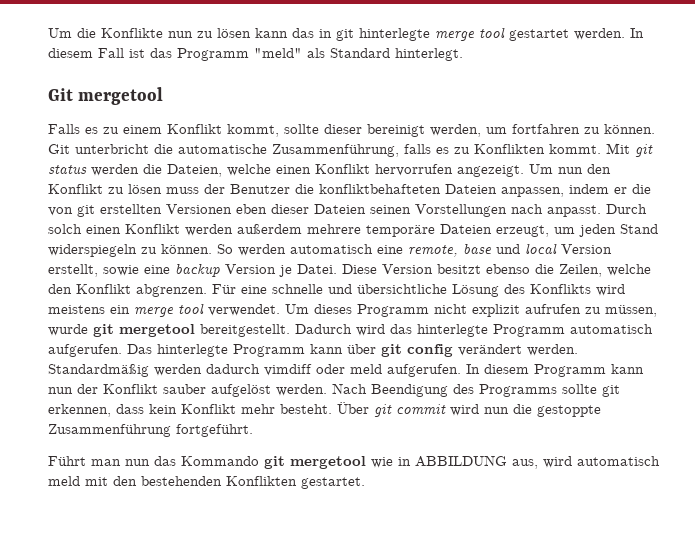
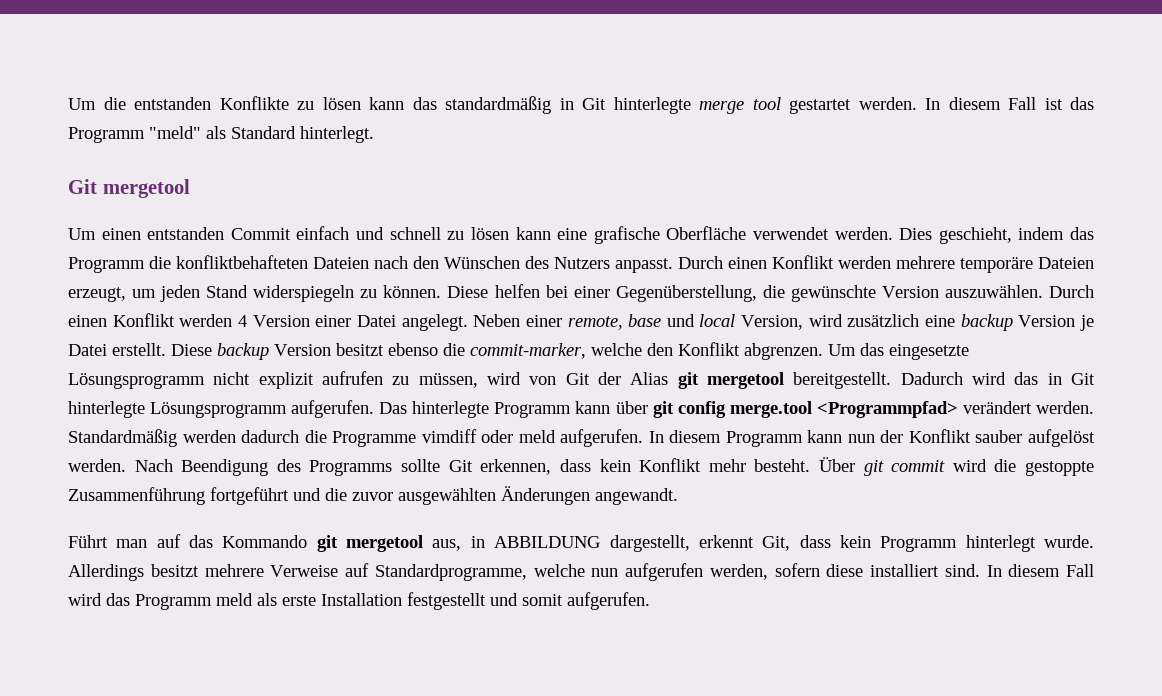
[101,28,193,38] Konflikte nun -> [134,96,289,110] entstanden Konflikte
[319,29,354,41] in git -> [445,96,606,114] standardmäßig in Git
[48,124,655,137] [48,143,653,157] [48,164,611,177] [48,184,651,197] [48,204,543,217] Falls es zu einem Konflikt kommt, sollte dieser bereinigt werden, um fortfahren zu können. Git unterbricht die automatische Zusammenführung, falls es zu Konflikten kommt. Mit git status werden die Dateien, welche einen Konflikt hervorrufen angezeigt. Um nun den Konflikt zu lösen muss der Benutzer die konfliktbehafteten Dateien anpassen, indem er die von git erstellten Versionen eben dieser Dateien seinen Vorstellungen nach -> [68,226,1094,244] [68,255,610,273] Um einen entstanden Commit einfach und schnell zu lösen kann eine grafische Oberfläche verwendet werden. Dies geschieht, indem das Programm die konfliktbehafteten Dateien nach den Wünschen des Nutzers
[48,224,302,236] solch einen Konflikt werden außerdem -> [728,255,891,269] einen Konflikt werden
[217,244,403,256] So werden automatisch eine -> [447,284,1094,302] [68,313,562,331] Diese helfen bei einer Gegenüberstellung, die gewünschte Version auszuwählen. Durch einen Konflikt werden 4 Version einer Datei angelegt. Neben einer
[561,244,612,254] [48,264,139,277] Version erstellt, sowie -> [741,314,920,330] Version, wird zusätzlich
[297,264,377,274] Datei. Diese -> [68,343,269,360] Datei erstellt. Diese backup
[559,264,602,277] Zeilen, -> [470,343,586,359] commit-marker,
[212,284,625,297] [48,303,429,317] Für eine schnelle und übersichtliche Lösung des Konflikts wird meistens ein merge tool verwendet. Um dieses Programm -> [828,343,969,360] [68,373,205,389] Um das eingesetzte Lösungsprogramm
[48,324,88,336] wurde -> [486,372,669,385] wird von Git der Alias
[417,324,653,337] hinterlegte Programm automatisch -> [1047,373,1096,385] [68,401,288,418] in Git hinterlegte Lösungsprogramm
(453, 350) none -> [729,401,958,418] merge.tool <Programmpfad>
(260, 369) none -> [304,430,417,447] die Programme
[602,385,620,397] git -> [448,460,473,472] Git
[484,407,509,414] nun -> (987, 465) none
[176,424,253,437] fortgeführt. -> [210,486,678,505] fortgeführt und die zuvor ausgewählten Änderungen angewandt.
[125,459,150,466] nun -> [156,534,181,548] auf
[371,457,393,468] wie -> [432,539,462,551] aus,
[512,456,660,469] [48,476,365,489] aus, wird automatisch meld mit den bestehenden Konflikten gestartet. -> [609,535,1095,552] [68,563,1094,581] [68,592,650,610] dargestellt, erkennt Git, dass kein Programm hinterlegt wurde. Allerdings besitzt mehrere Verweise auf Standardprogramme, welche nun aufgerufen werden, sofern diese installiert sind. In diesem Fall wird das Programm meld als erste Installation festgestellt und somit aufgerufen.

